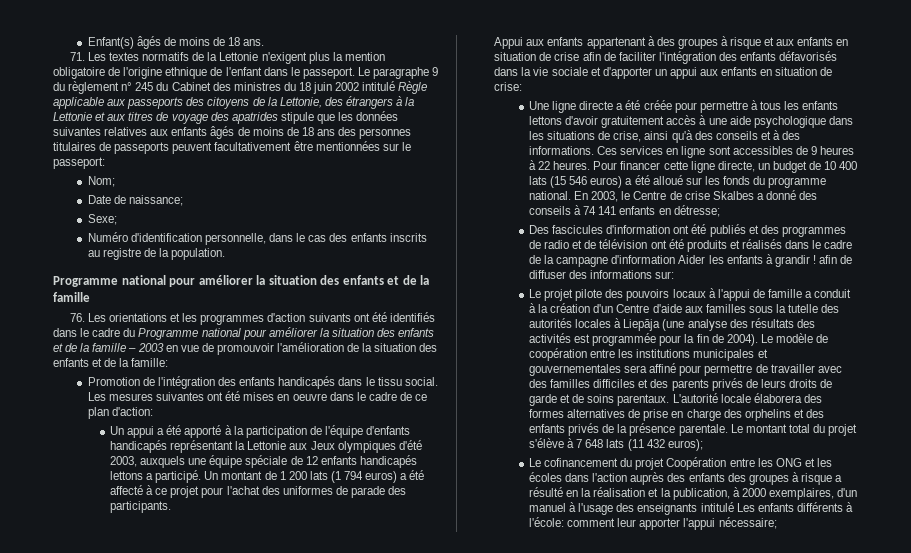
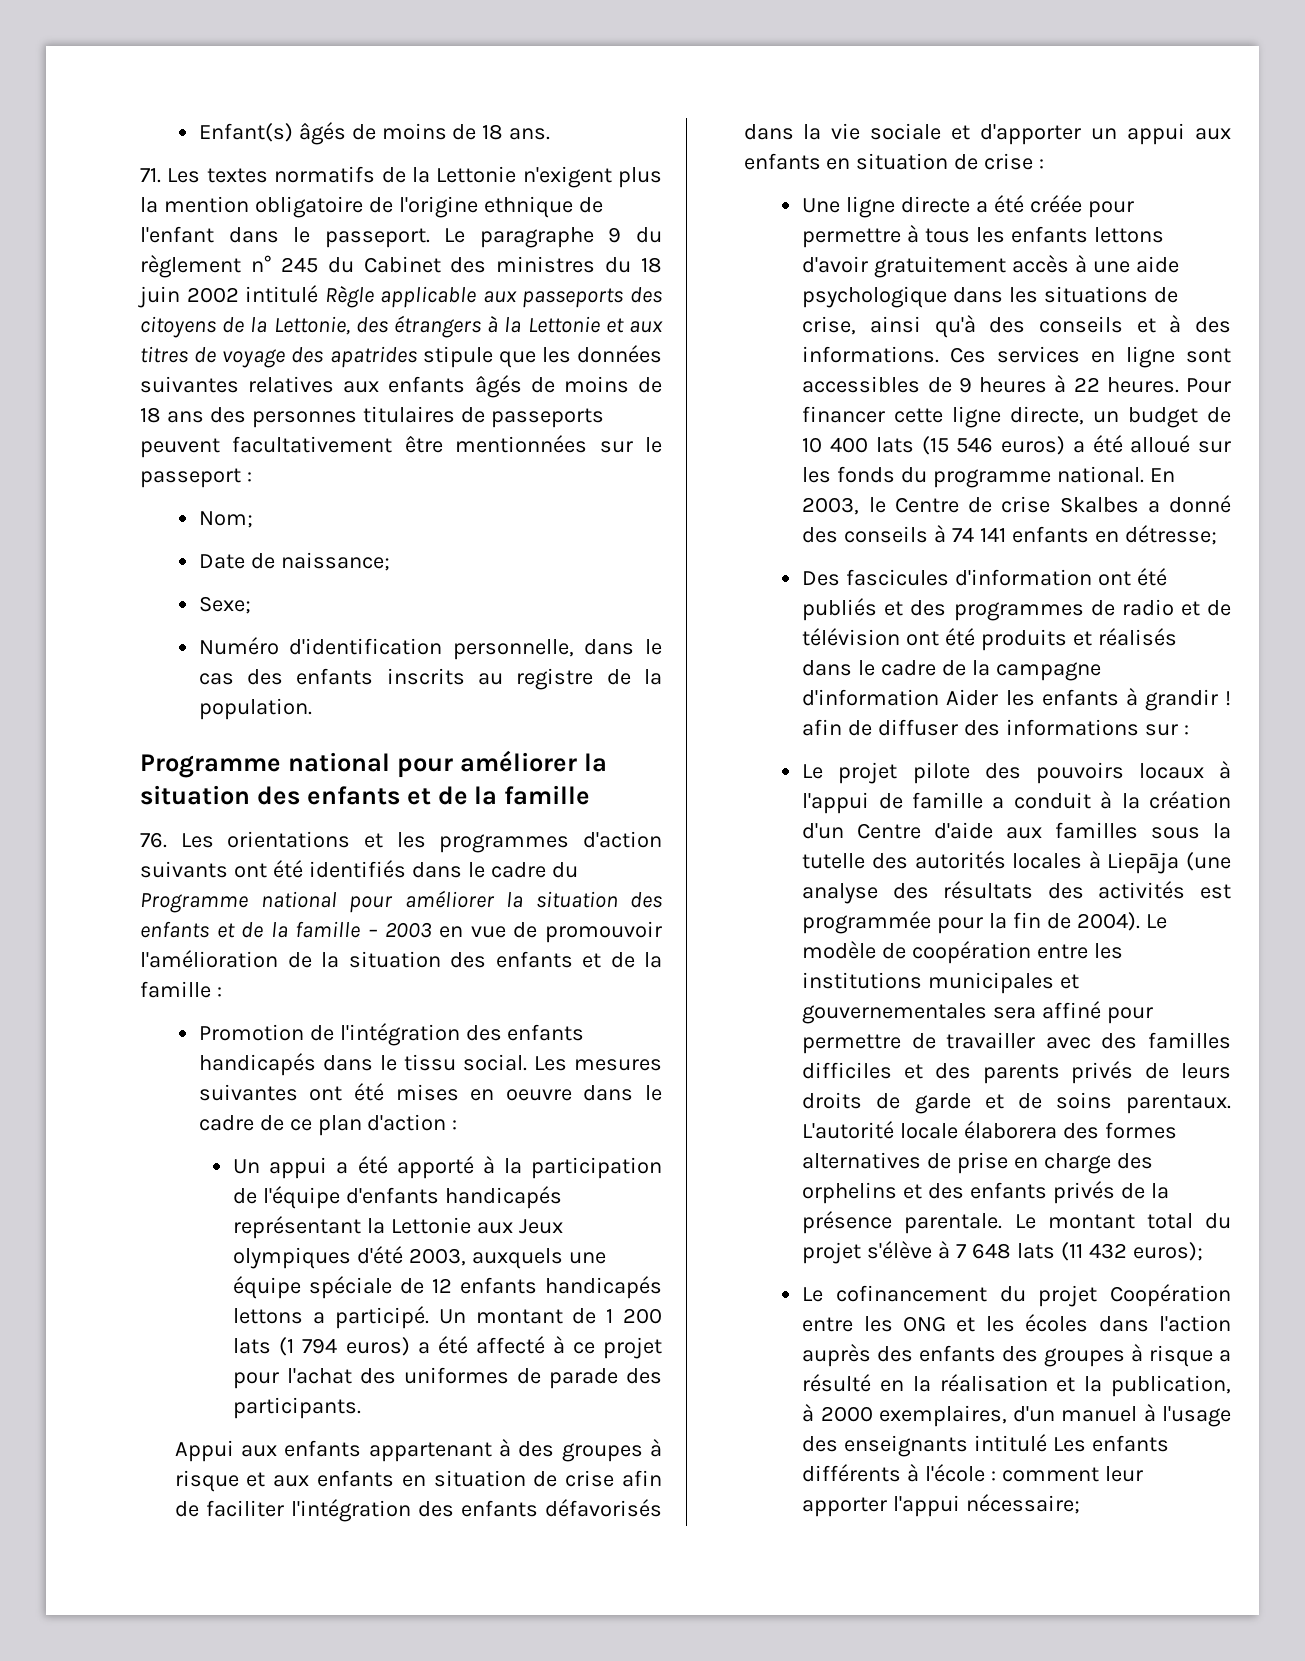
[53,157,105,169] passeport: -> [140,468,252,488] passeport :
[131,358,169,367] famille: -> [140,981,222,998] famille :
[111,407,153,416] d'action: -> [367,1114,458,1131] d'action :
[494,82,523,91] crise: -> [984,153,1045,170] crise :
[655,271,675,279] sur: -> [1144,724,1189,736] sur :
[529,517,565,527] l'école: -> [925,1464,997,1482] l'école :

